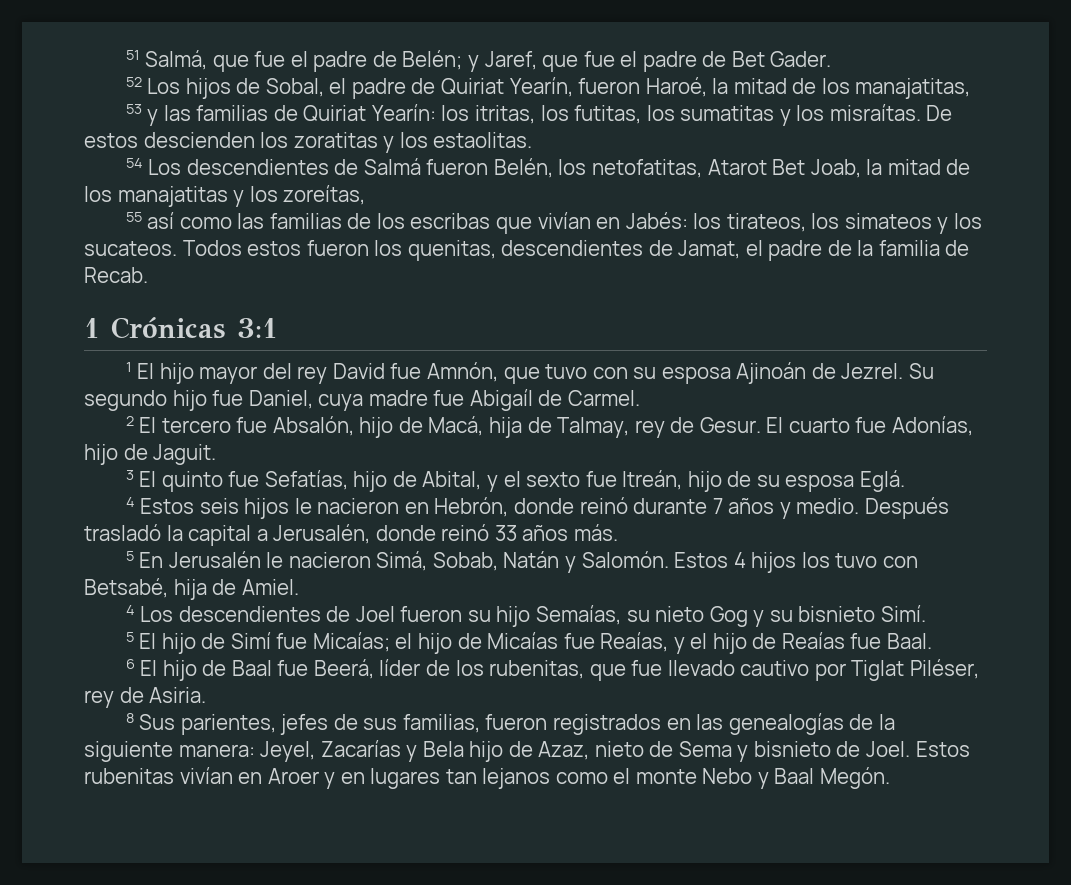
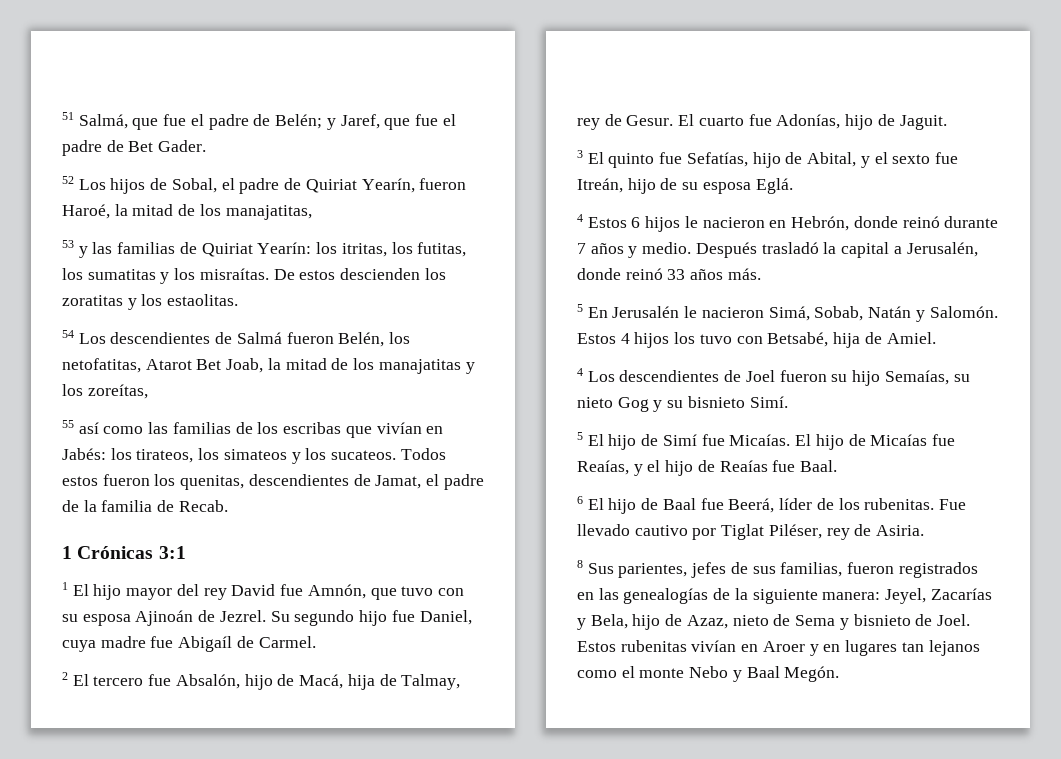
[199,498,239,514] seis -> [631,217,641,228] 6
[312,632,413,652] Micaías; el -> [729,434,812,446] Micaías. El
[489,660,663,681] rubenitas, que fue -> [864,498,966,510] rubenitas. Fue
[422,741,464,757] Bela -> [590,614,628,629] Bela,

